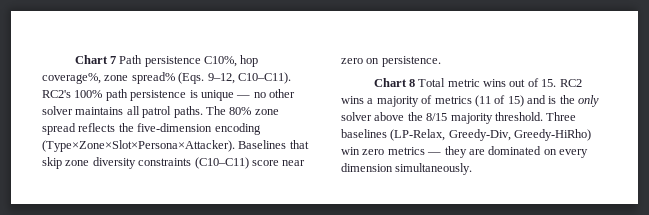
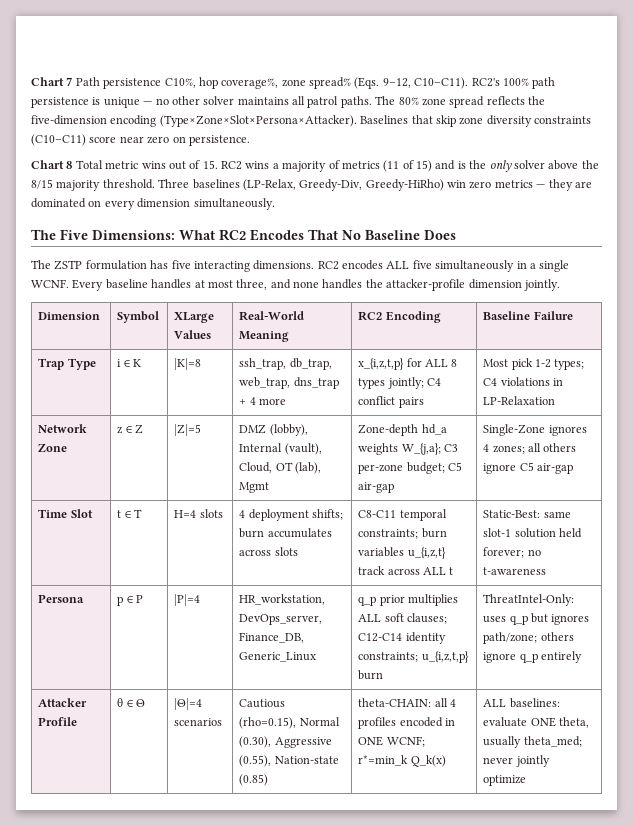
(473, 169) none -> [31,229,456,241] [31,260,570,272] [31,279,560,291] [38,312,101,320] [117,311,160,323] [174,312,215,323] [174,330,212,339] [239,311,305,321] [239,331,290,342] [358,311,441,323] [483,311,573,320] [38,358,96,370] [117,359,141,367] [174,358,202,370] [239,358,332,370] [239,377,339,389] [239,397,286,405] [358,358,458,370] [358,377,441,389] [358,396,424,408] [483,358,585,370] [483,377,563,386] [483,396,556,405] [38,424,88,433] [38,443,68,452] [117,424,143,434] [174,424,202,436] [239,424,308,436] [239,443,322,455] [239,462,321,474] [239,482,270,493] [358,424,447,436] [358,443,458,455] [358,462,462,474] [358,482,395,493] [483,424,587,436] [483,443,577,454] [483,462,573,474] [38,509,93,518] [117,509,142,518] [174,509,223,518] [239,509,343,521] [239,528,332,538] [239,547,298,556] [358,509,447,521] [358,528,447,539] [358,547,446,559] [358,566,454,575] [483,510,571,518] [483,528,582,538] [483,547,541,558] [483,567,547,575] [38,594,85,603] [117,595,143,606] [174,594,201,606] [239,594,326,605] [239,614,323,625] [239,632,305,643] [239,652,317,662] [358,594,458,606] [358,613,447,624] [358,632,446,644] [358,651,469,663] [358,670,384,680] [483,594,575,606] [483,613,590,625] [483,632,574,644] [483,651,582,663] [38,698,88,707] [38,717,78,726] [117,698,145,707] [174,698,203,710] [174,718,223,726] [239,699,286,708] [239,717,340,729] [239,736,332,748] [239,755,339,767] [239,774,269,786] [358,698,456,707] [358,717,455,729] [358,736,425,747] [358,755,446,767] [483,698,560,708] [483,717,589,728] [483,736,582,748] [483,755,550,767] [483,775,527,786] // The Five Dimensions: What RC2 Encodes That No Baseline Does // The ZSTP formulation has five interacting dimensions. RC2 encodes ALL five simultaneously in a single WCNF. Every baseline handles at most three, and none handles the attacker-profile dimension jointly. // Dimension | Symbol | XLarge Values | Real-World Meaning | RC2 Encoding | Baseline Failure // Trap Type | i ∈ K | |K|=8 | ssh_trap, db_trap, web_trap, dns_trap + 4 more | x_{i,z,t,p} for ALL 8 types jointly; C4 conflict pairs | Most pick 1-2 types; C4 violations in LP-Relaxation // Network Zone | z ∈ Z | |Z|=5 | DMZ (lobby), Internal (vault), Cloud, OT (lab), Mgmt | Zone-depth hd_a weights W_{j,a}; C3 per-zone budget; C5 air-gap | Single-Zone ignores 4 zones; all others ignore C5 air-gap // Time Slot | t ∈ T | H=4 slots | 4 deployment shifts; burn accumulates across slots | C8-C11 temporal constraints; burn variables u_{i,z,t} track across ALL t | Static-Best: same slot-1 solution held forever; no t-awareness // Persona | p ∈ P | |P|=4 | HR_workstation, DevOps_server, Finance_DB, Generic_Linux | q_p prior multiplies ALL soft clauses; C12-C14 identity constraints; u_{i,z,t,p} burn | ThreatIntel-Only: uses q_p but ignores path/zone; others ignore q_p entirely // Attacker Profile | θ ∈ Θ | |Θ|=4 scenarios | Cautious (rho=0.15), Normal (0.30), Aggressive (0.55), Nation-state (0.85) | theta-CHAIN: all 4 profiles encoded in ONE WCNF; r*=min_k Q_k(x) | ALL baselines: evaluate ONE theta, usually theta_med; never jointly optimize

